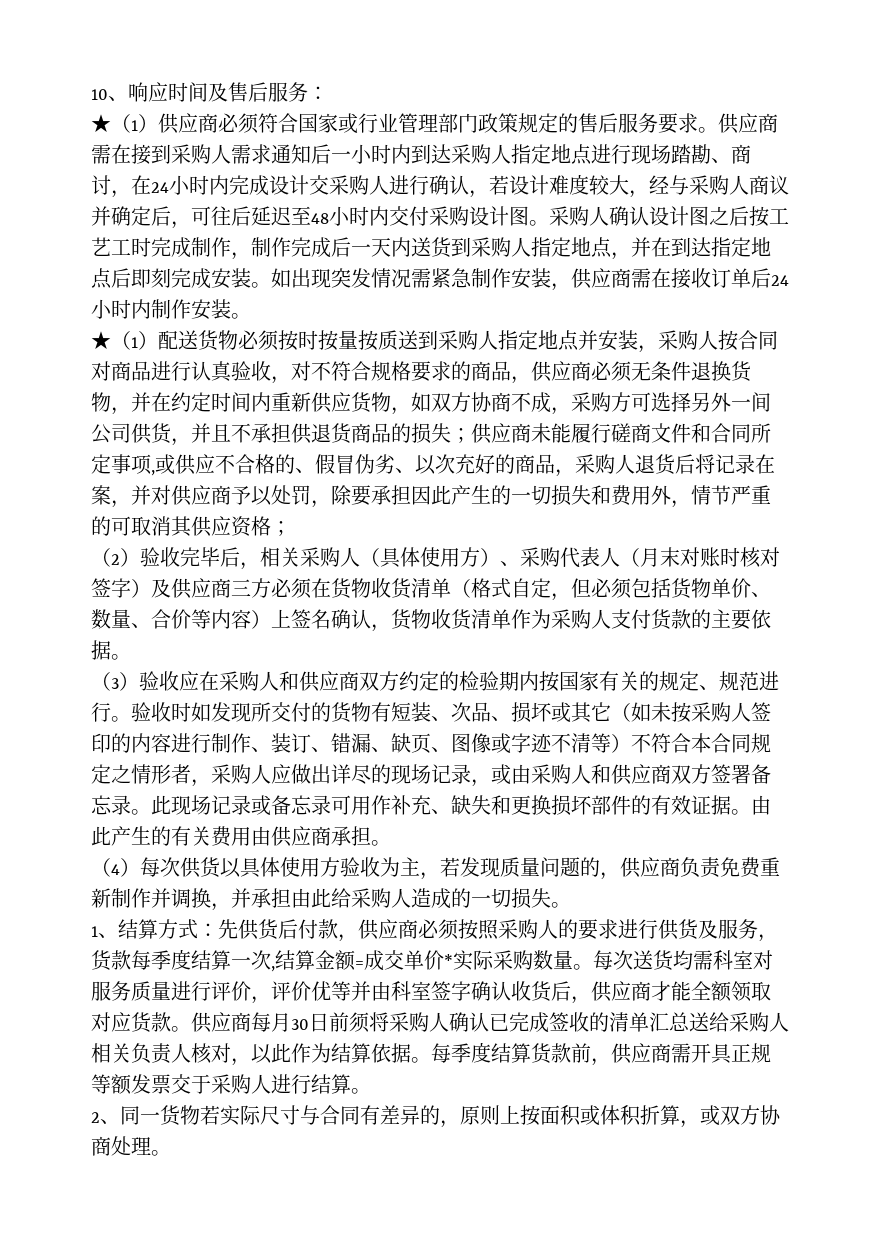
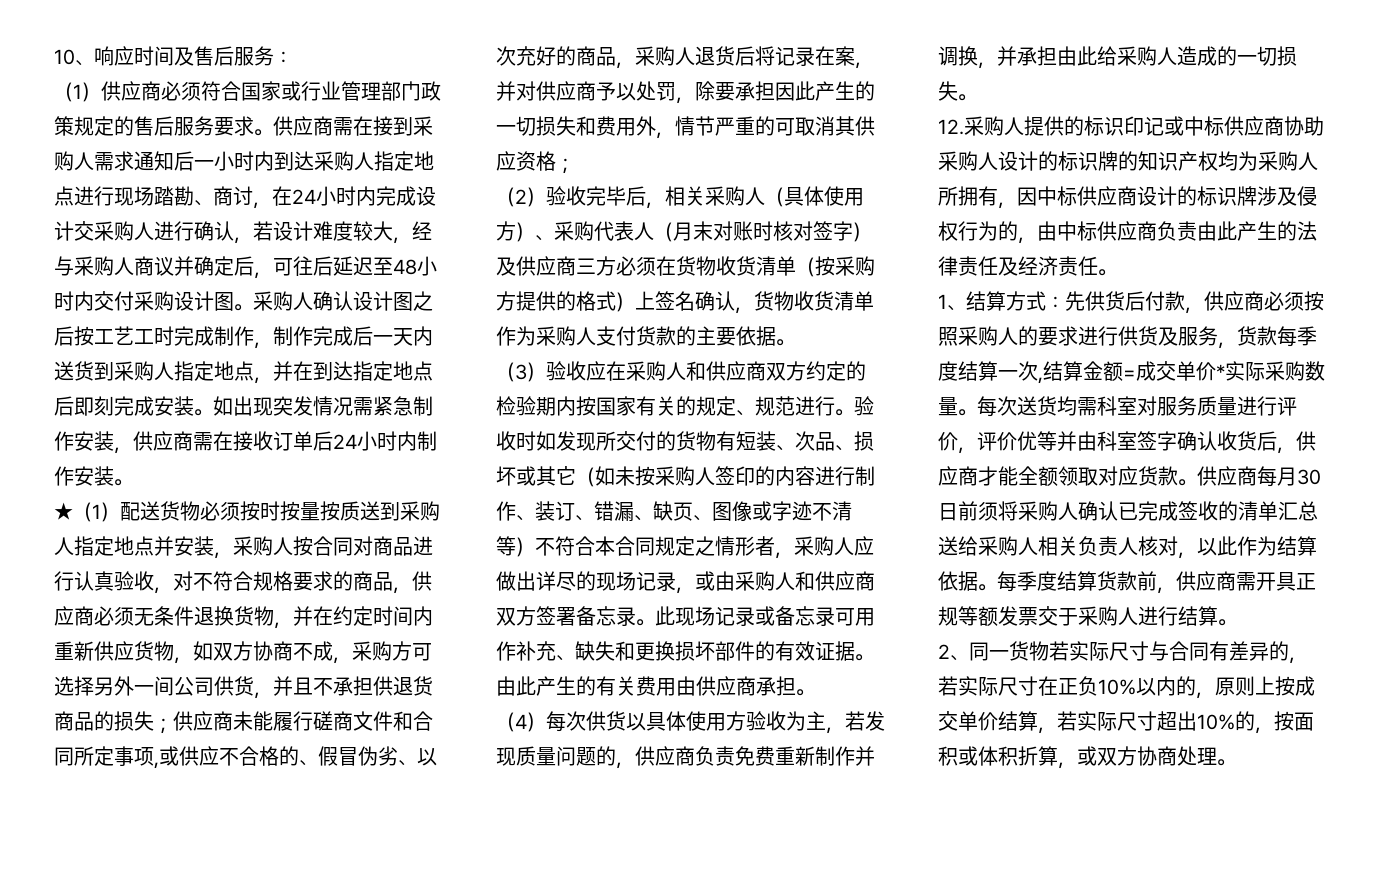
[91,114,111,132] ★ -> (293, 57) none
[471,578,771,601] [91,609,251,629] 格式自定，但必须包括货物单价、数量、合价等内容 -> [815,256,875,276] [496,291,616,311] 按采购方提供的格式
(571, 905) none -> [938,116,1324,136] [938,151,1318,171] [938,186,1317,209] [938,221,1317,244] [938,256,1117,276] // 12.采购人提供的标识印记或中标供应商协助采购人设计的标识牌的知识产权均为采购人所拥有，因中标供应商设计的标识牌涉及侵权行为的，由中标供应商负责由此产生的法律责任及经济责任。
[460,1105,520,1125] 原则上 -> [938,676,1315,699] [938,711,1274,734] 若实际尺寸在正负10%以内的，原则上按成交单价结算，若实际尺寸超出10%的，

